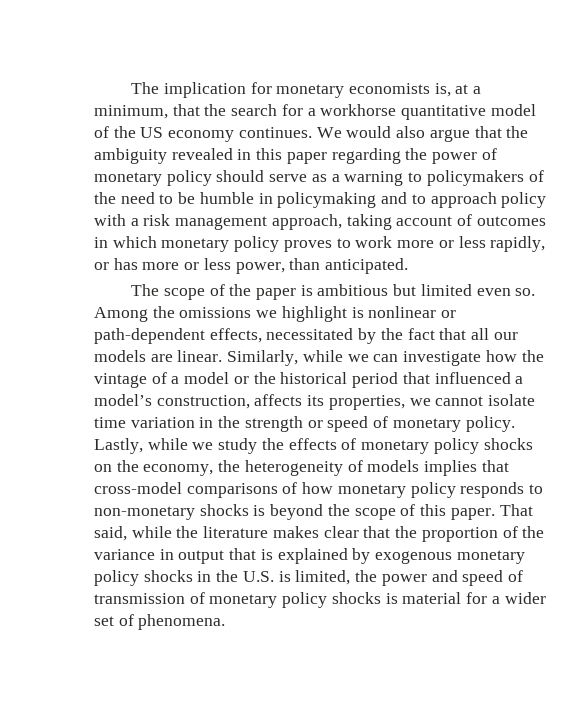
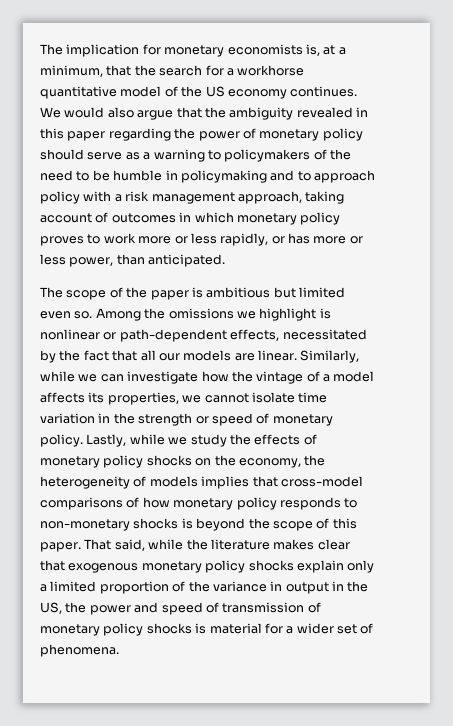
[233,372,524,388] [94,394,250,409] or the historical period that influenced a model’s construction, -> (375, 376) none
[395,526,418,538] the -> [68,560,375,573] [40,581,97,592] exogenous monetary policy shocks explain only a limited
[229,548,525,564] [94,570,351,586] that is explained by exogenous monetary policy shocks in the U.S. is limited, -> [332,581,369,592] [40,602,62,614] in the US,

